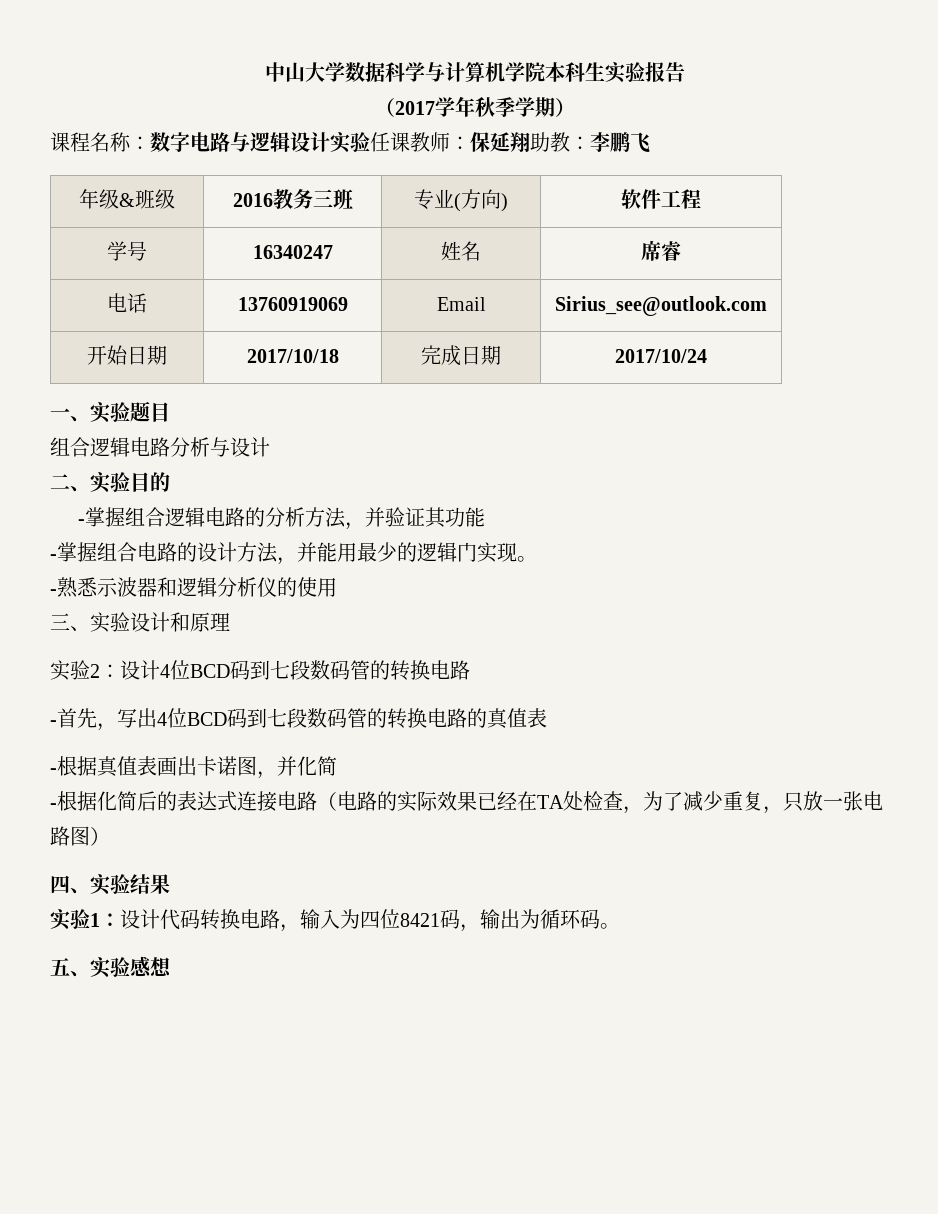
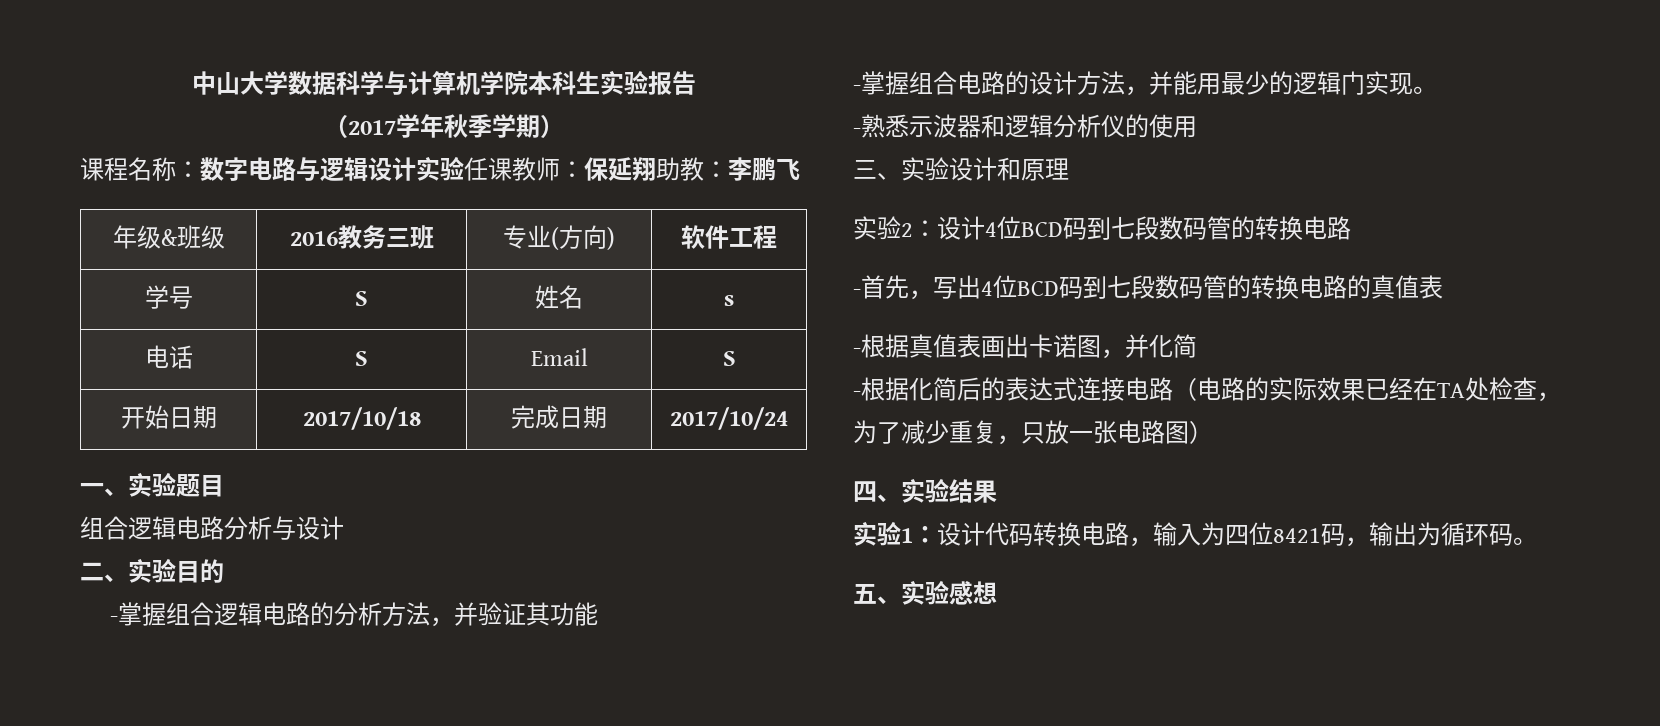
[252,245,333,259] 16340247 -> [355,291,368,306] S
[641,240,681,261] 席睿 -> [724,295,734,306] s
[237,297,348,311] 13760919069 -> [355,351,368,366] S
[555,296,767,316] Sirius_see@outlook.com -> [722,351,736,366] S

